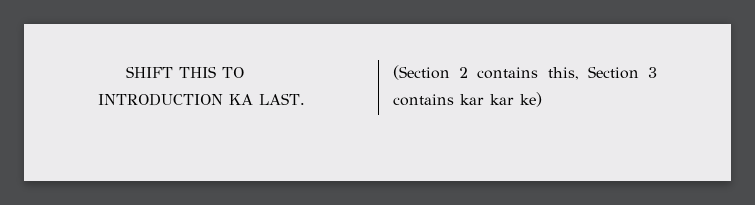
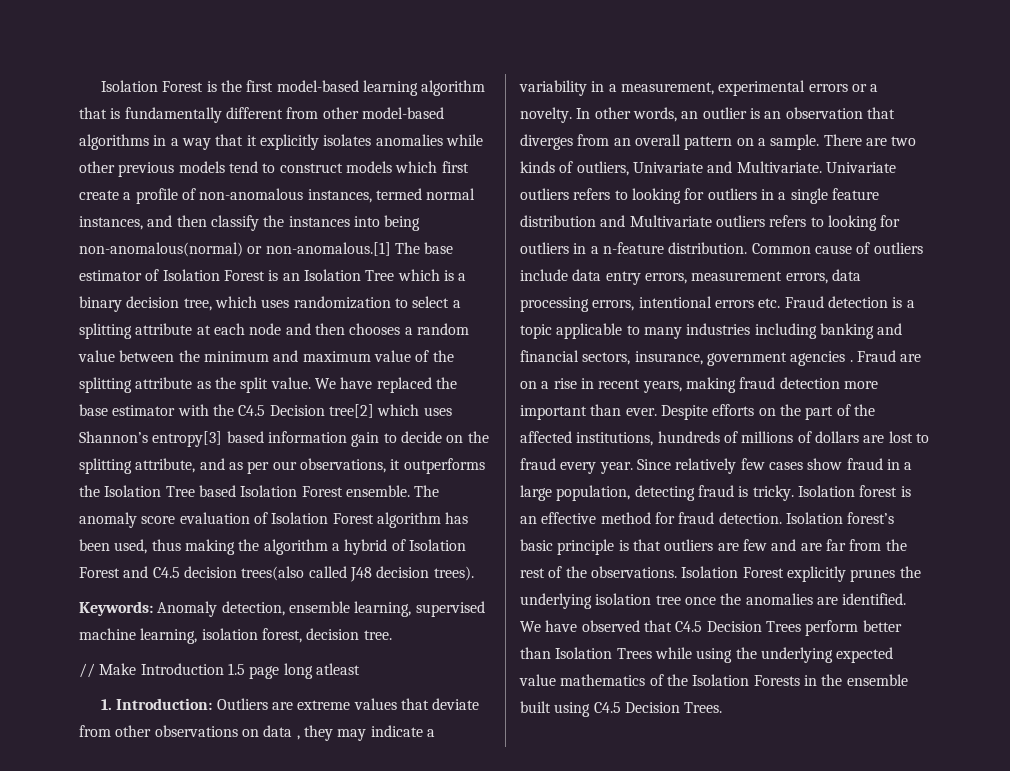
[126,66,245,78] [98,93,305,106] [393,65,657,80] [393,92,542,107] SHIFT THIS TO INTRODUCTION KA LAST. (Section 2 contains this, Section 3 contains kar kar ke) -> [101,80,486,96] [79,107,444,123] [79,134,483,150] [79,161,469,177] [79,188,476,204] [79,215,421,231] [79,242,454,257] [79,269,467,281] [79,296,461,312] [79,323,469,339] [78,350,454,362] [79,377,457,393] [79,404,452,418] [79,431,489,447] [79,458,485,474] [79,485,440,497] [79,512,469,528] [79,539,466,555] [79,566,474,582] [79,601,485,617] [79,628,392,644] [79,663,360,679] [101,698,480,710] [79,725,435,741] [519,80,879,96] [520,107,895,123] [520,134,917,150] [520,161,896,176] [520,188,879,204] [520,215,901,231] [520,242,923,254] [520,269,861,285] [520,296,915,312] [520,323,903,339] [520,350,922,366] [520,377,878,393] [520,404,875,420] [520,431,929,446] [520,458,913,474] [520,485,911,501] [520,512,895,524] [520,539,907,555] [520,566,921,582] [520,593,907,609] [520,620,902,636] [520,647,894,663] [519,674,908,686] [520,701,723,717] Isolation Forest is the first model-based learning algorithm that is fundamentally different from other model-based algorithms in a way that it explicitly isolates anomalies while other previous models tend to construct models which first create a profile of non-anomalous instances, termed normal instances, and then classify the instances into being non-anomalous(normal) or non-anomalous.[1] The base estimator of Isolation Forest is an Isolation Tree which is a binary decision tree, which uses randomization to select a splitting attribute at each node and then chooses a random value between the minimum and maximum value of the splitting attribute as the split value. We have replaced the base estimator with the C4.5 Decision tree[2] which uses Shannon’s entropy[3] based information gain to decide on the splitting attribute, and as per our observations, it outperforms the Isolation Tree based Isolation Forest ensemble. The anomaly score evaluation of Isolation Forest algorithm has been used, thus making the algorithm a hybrid of Isolation Forest and C4.5 decision trees(also called J48 decision trees). // Keywords: Anomaly detection, ensemble learning, supervised machine learning, isolation forest, decision tree. // // Make Introduction 1.5 page long atleast // 1. Introduction: Outliers are extreme values that deviate from other observations on data , they may indicate a variability in a measurement, experimental errors or a novelty. In other words, an outlier is an observation that diverges from an overall pattern on a sample. There are two kinds of outliers, Univariate and Multivariate. Univariate outliers refers to looking for outliers in a single feature distribution and Multivariate outliers refers to looking for outliers in a n-feature distribution. Common cause of outliers include data entry errors, measurement errors, data processing errors, intentional errors etc. Fraud detection is a topic applicable to many industries including banking and financial sectors, insurance, government agencies . Fraud are on a rise in recent years, making fraud detection more important than ever. Despite efforts on the part of the affected institutions, hundreds of millions of dollars are lost to fraud every year. Since relatively few cases show fraud in a large population, detecting fraud is tricky. Isolation forest is an effective method for fraud detection. Isolation forest’s basic principle is that outliers are few and are far from the rest of the observations. Isolation Forest explicitly prunes the underlying isolation tree once the anomalies are identified. We have observed that C4.5 Decision Trees perform better than Isolation Trees while using the underlying expected value mathematics of the Isolation Forests in the ensemble built using C4.5 Decision Trees.

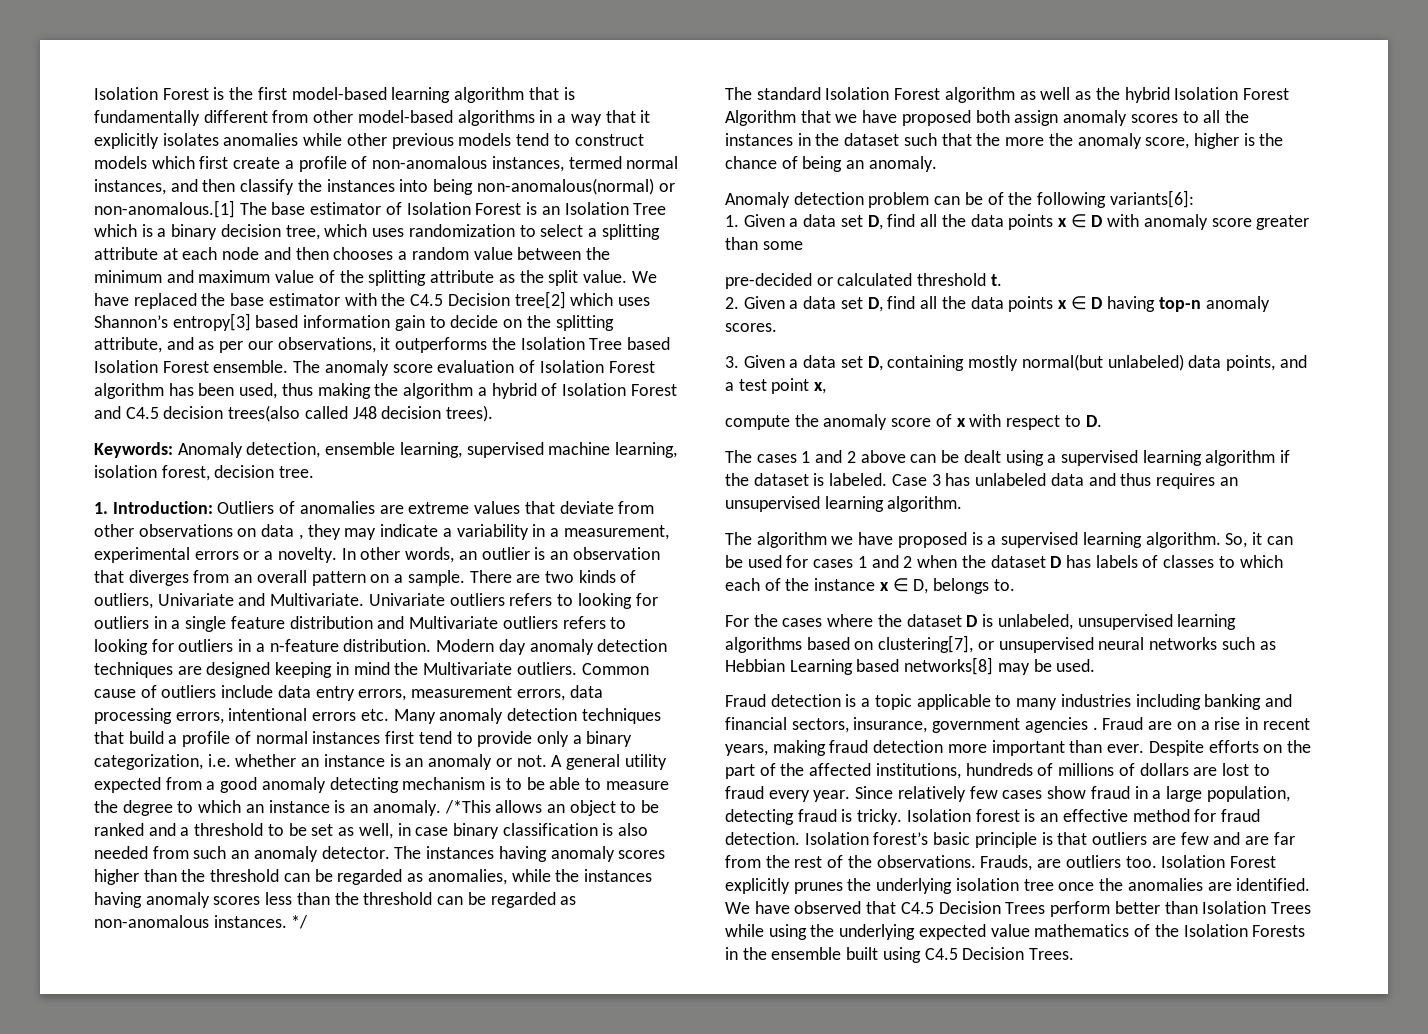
[79,663,360,679] // // Make Introduction 1.5 page long atleast -> (315, 472) none
(268, 704) none -> [279,501,375,514] of anomalies
(748, 248) none -> [436,639,668,655] [94,662,577,678] Modern day anomaly detection techniques are designed keeping in mind the Multivariate outliers.
(781, 303) none -> [393,708,661,724] [94,731,633,747] [94,754,667,770] [94,777,669,793] [94,800,660,816] [94,823,649,839] [94,846,666,862] [94,869,652,885] [94,892,577,908] [94,915,309,929] [725,87,1289,103] [725,110,1249,126] [725,133,1284,149] [725,156,937,172] [725,190,1194,208] [725,214,1310,230] [725,237,803,250] [725,273,1002,289] [725,296,1270,312] [725,323,777,332] [725,354,1307,371] [725,378,827,394] [725,414,1102,430] [725,450,1291,466] [725,473,1238,489] [725,496,963,512] [725,532,1293,548] [725,555,1283,568] [725,578,1015,594] [725,614,1237,630] [725,635,1276,653] [725,657,1096,675] Many anomaly detection techniques that build a profile of normal instances first tend to provide only a binary categorization, i.e. whether an instance is an anomaly or not. A general utility expected from a good anomaly detecting mechanism is to be able to measure the degree to which an instance is an anomaly. /*This allows an object to be ranked and a threshold to be set as well, in case binary classification is also needed from such an anomaly detector. The instances having anomaly scores higher than the threshold can be regarded as anomalies, while the instances having anomaly scores less than the threshold can be regarded as non-anomalous instances. */ // The standard Isolation Forest algorithm as well as the hybrid Isolation Forest Algorithm that we have proposed both assign anomaly scores to all the instances in the dataset such that the more the anomaly score, higher is the chance of being an anomaly. // Anomaly detection problem can be of the following variants[6]: // 1. Given a data set D, find all the data points x ∈ D with anomaly score greater than some // pre-decided or calculated threshold t. // 2. Given a data set D, find all the data points x ∈ D having top-n anomaly scores. // 3. Given a data set D, containing mostly normal(but unlabeled) data points, and a test point x, // compute the anomaly score of x with respect to D. // The cases 1 and 2 above can be dealt using a supervised learning algorithm if the dataset is labeled. Case 3 has unlabeled data and thus requires an unsupervised learning algorithm. // The algorithm we have proposed is a supervised learning algorithm. So, it can be used for cases 1 and 2 when the dataset D has labels of classes to which each of the instance x ∈ D, belongs to. // For the cases where the dataset D is unlabeled, unsupervised learning algorithms based on clustering[7], or unsupervised neural networks such as Hebbian Learning based networks[8] may be used. //
(677, 572) none -> [980,855,1157,871] Frauds, are outliers too.

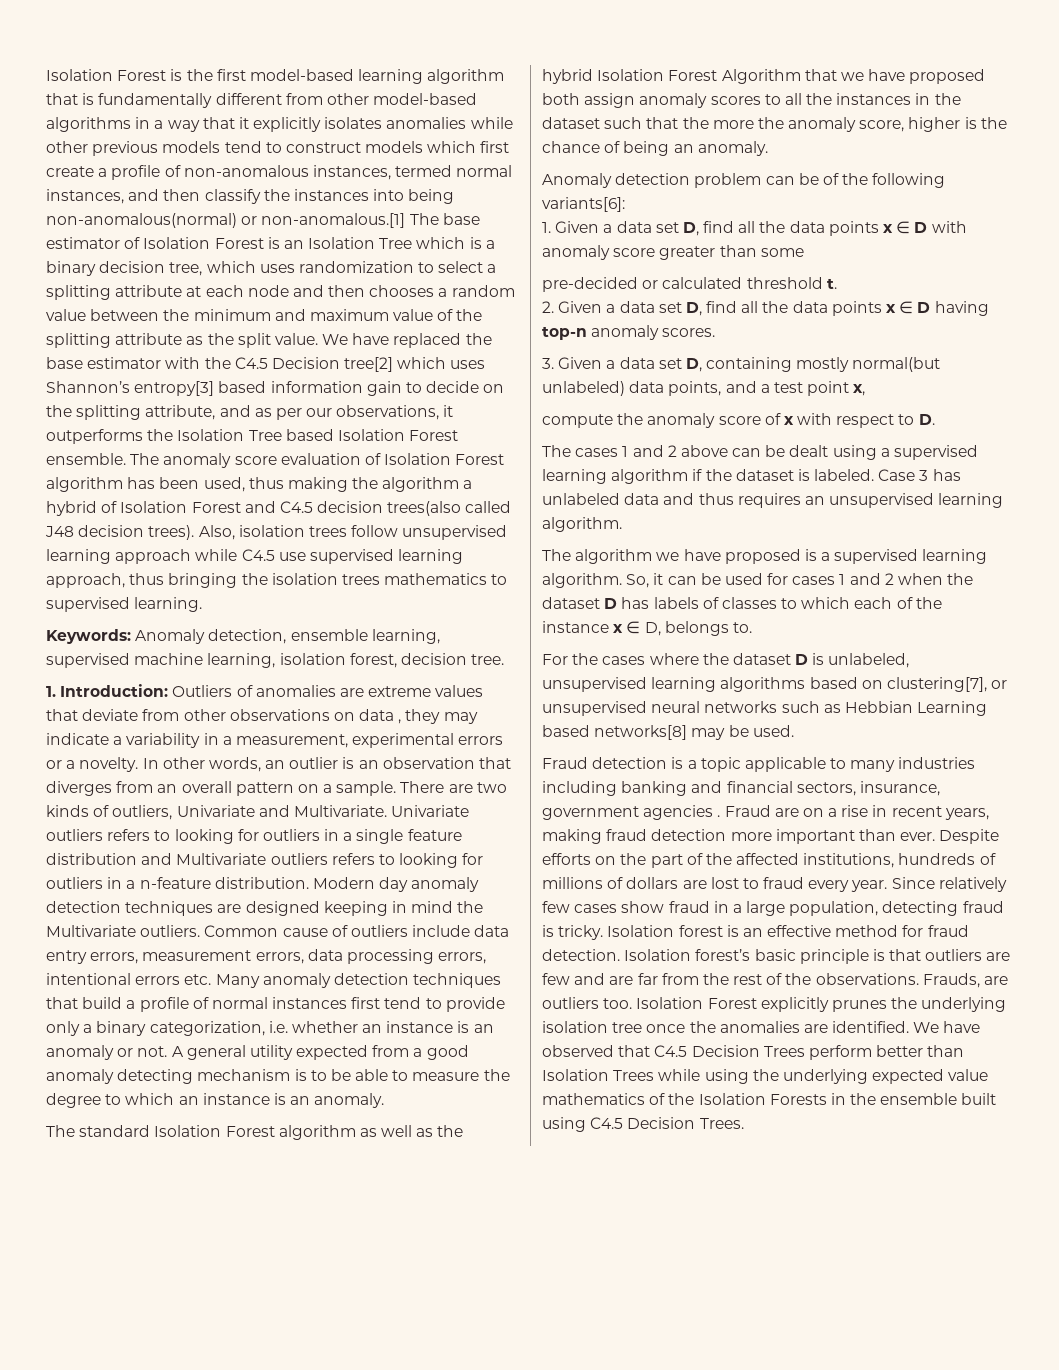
(494, 413) none -> [198,525,508,540] [46,549,464,564] [46,573,508,588] [46,597,203,612] Also, isolation trees follow unsupervised learning approach while C4.5 use supervised learning approach, thus bringing the isolation trees mathematics to supervised learning.
[444,800,660,816] [94,823,649,839] [94,846,666,862] [94,869,652,885] [94,892,577,908] [94,915,309,929] /*This allows an object to be ranked and a threshold to be set as well, in case binary classification is also needed from such an anomaly detector. The instances having anomaly scores higher than the threshold can be regarded as anomalies, while the instances having anomaly scores less than the threshold can be regarded as non-anomalous instances. */ -> (385, 1100) none

